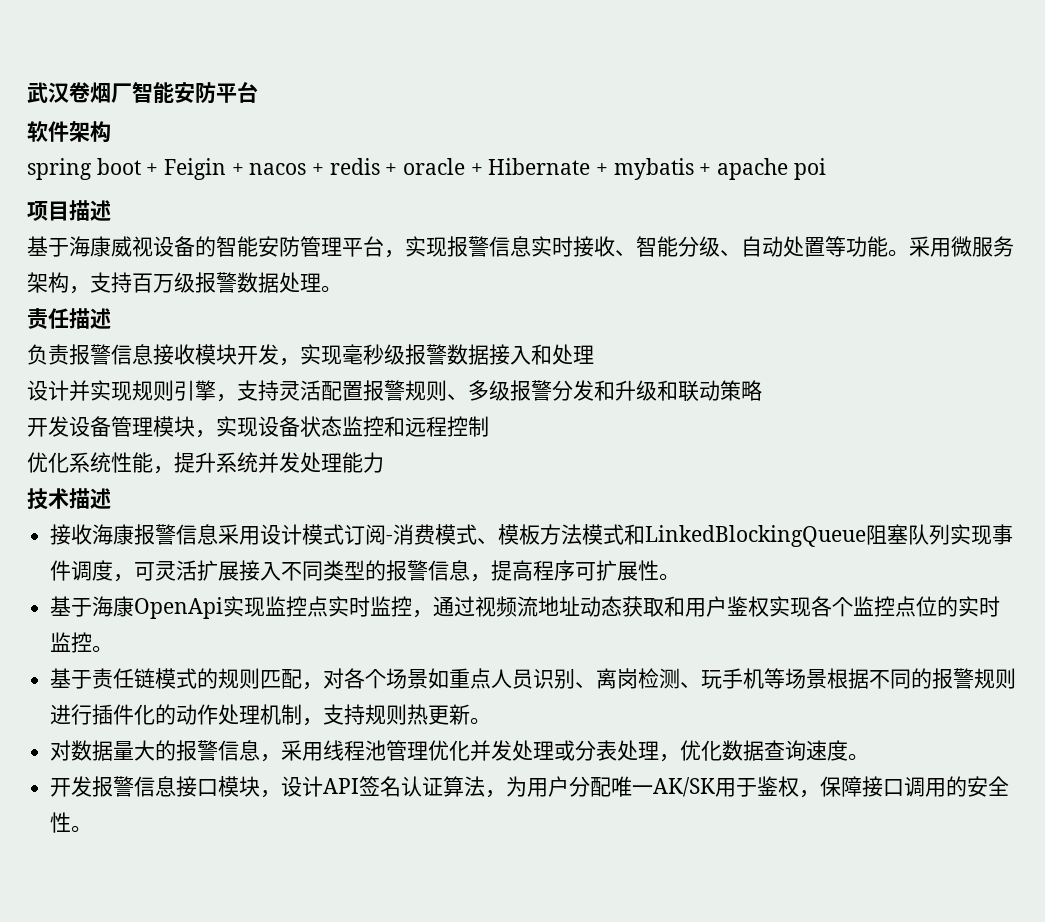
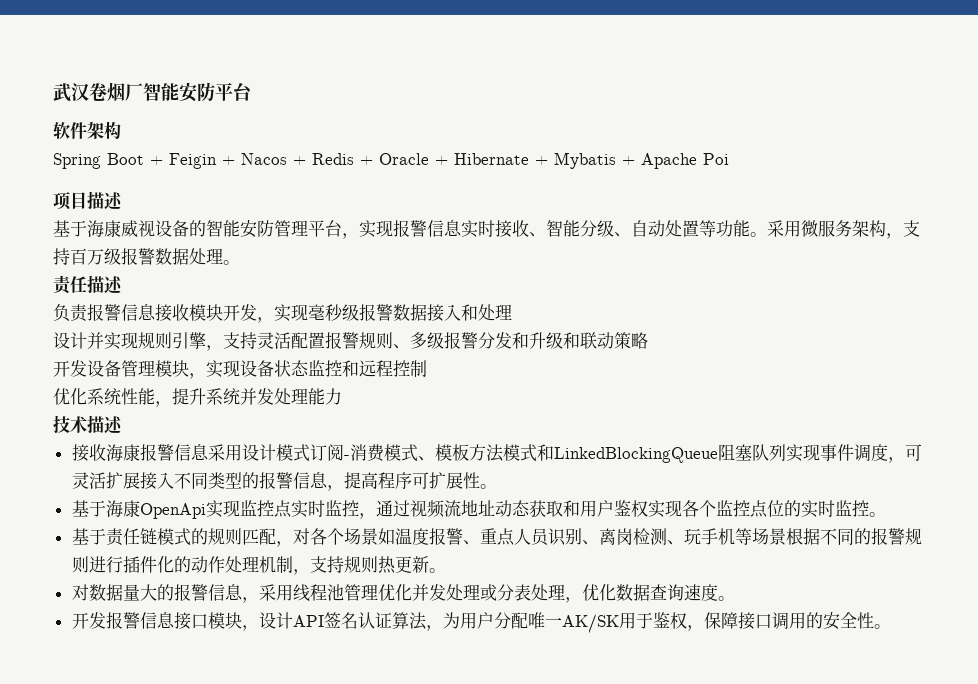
[27,158,141,180] spring boot -> [53,153,144,169] Spring Boot
[249,158,826,180] nacos + redis + oracle + Hibernate + mybatis + apache poi -> [241,152,729,169] Nacos + Redis + Oracle + Hibernate + Mybatis + Apache Poi
(450, 678) none -> [394,528,480,545] 温度报警、

